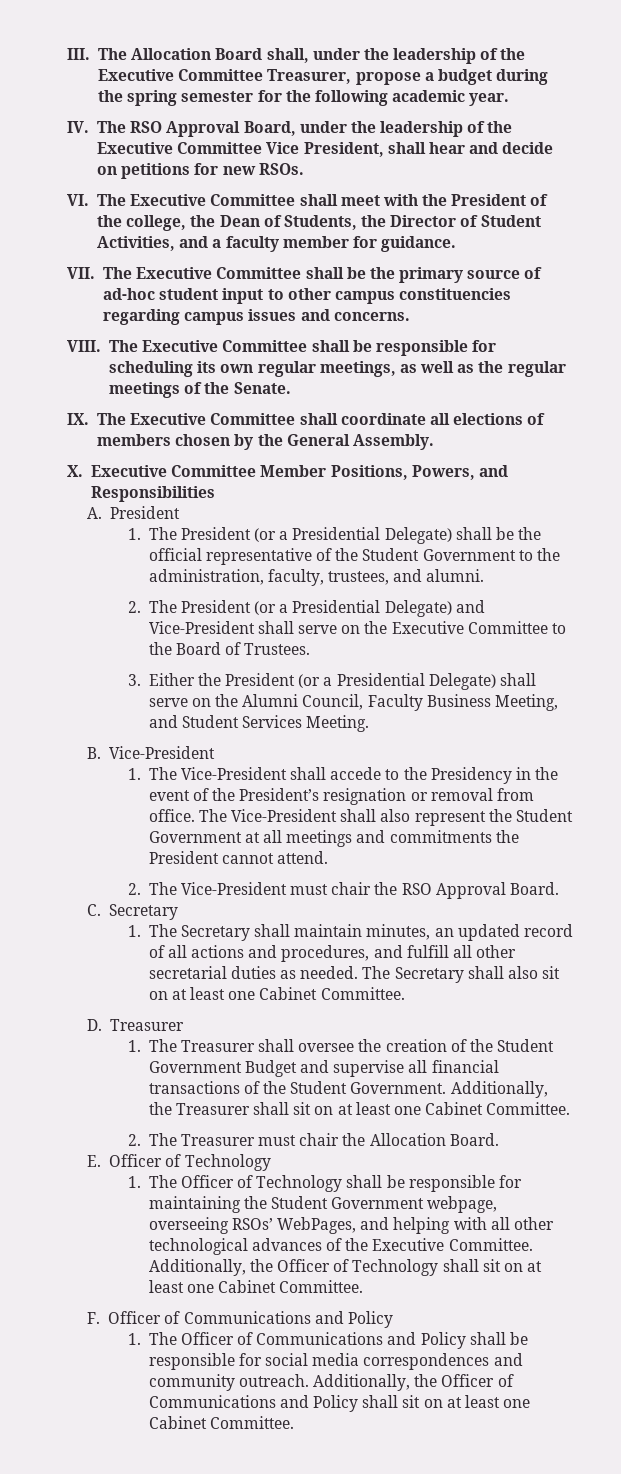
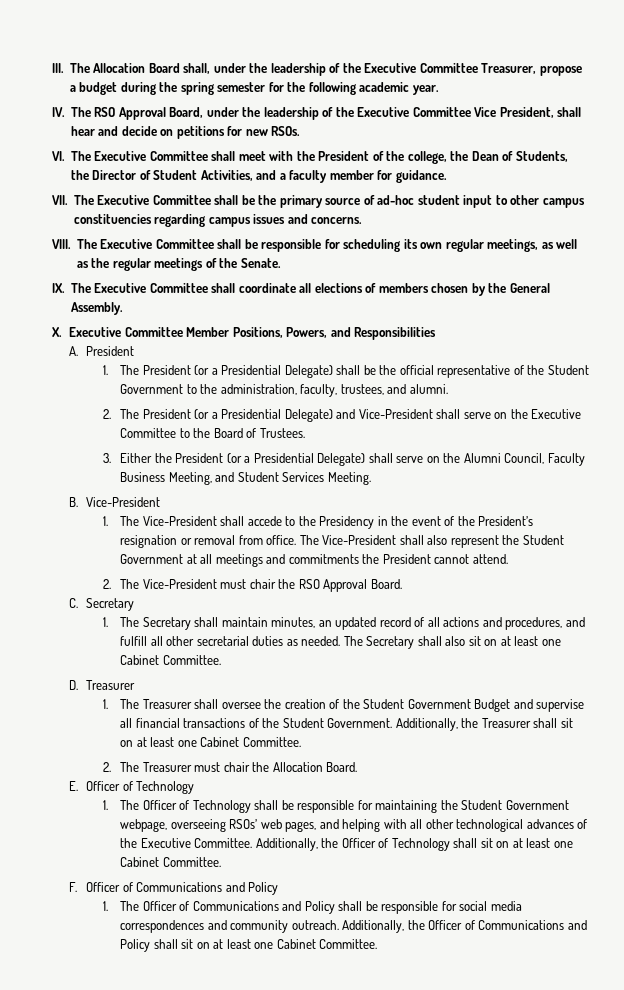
[277,1217,357,1234] WebPages, -> [260,819,317,832] web pages,

